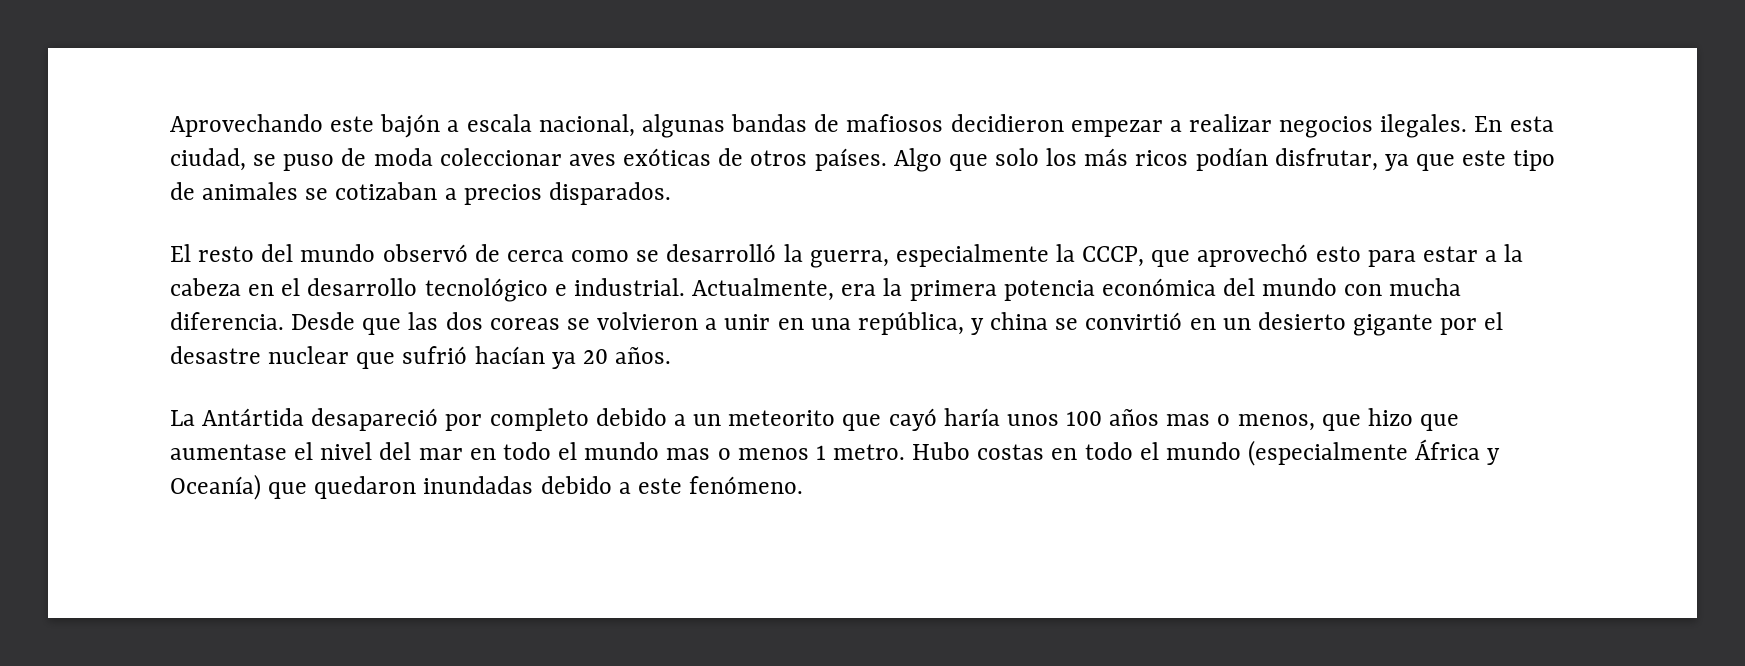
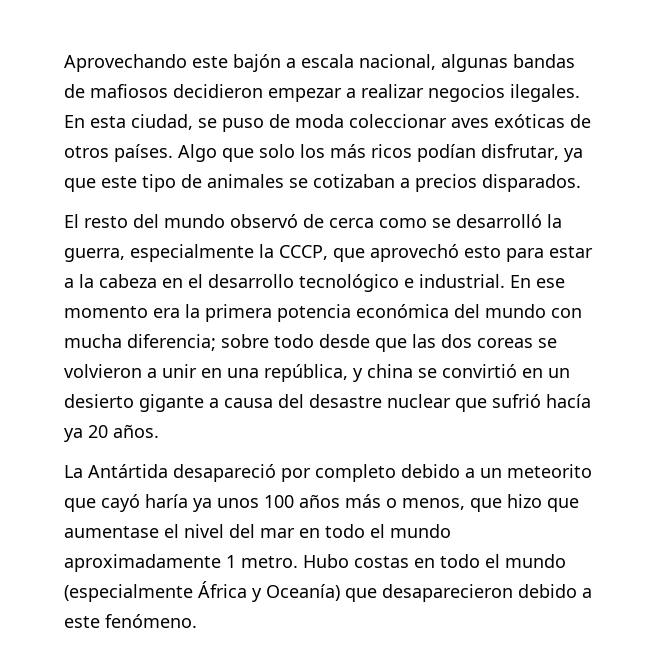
[692,278,835,301] Actualmente, -> [510,275,565,288] [64,306,148,318] En ese momento
[170,312,356,330] diferencia. Desde -> [127,334,370,351] diferencia; sobre todo desde
[1440,312,1504,335] por el -> [209,394,304,408] a causa del
[474,346,545,364] hacían -> [546,394,591,408] hacía
(1000, 417) none -> [193,498,212,512] ya
[1166,414,1211,426] mas -> [345,494,381,508] más
[666,448,809,460] mas o menos -> [64,554,221,572] aproximadamente
[314,476,534,499] quedaron inundadas -> [382,584,513,602] desaparecieron

